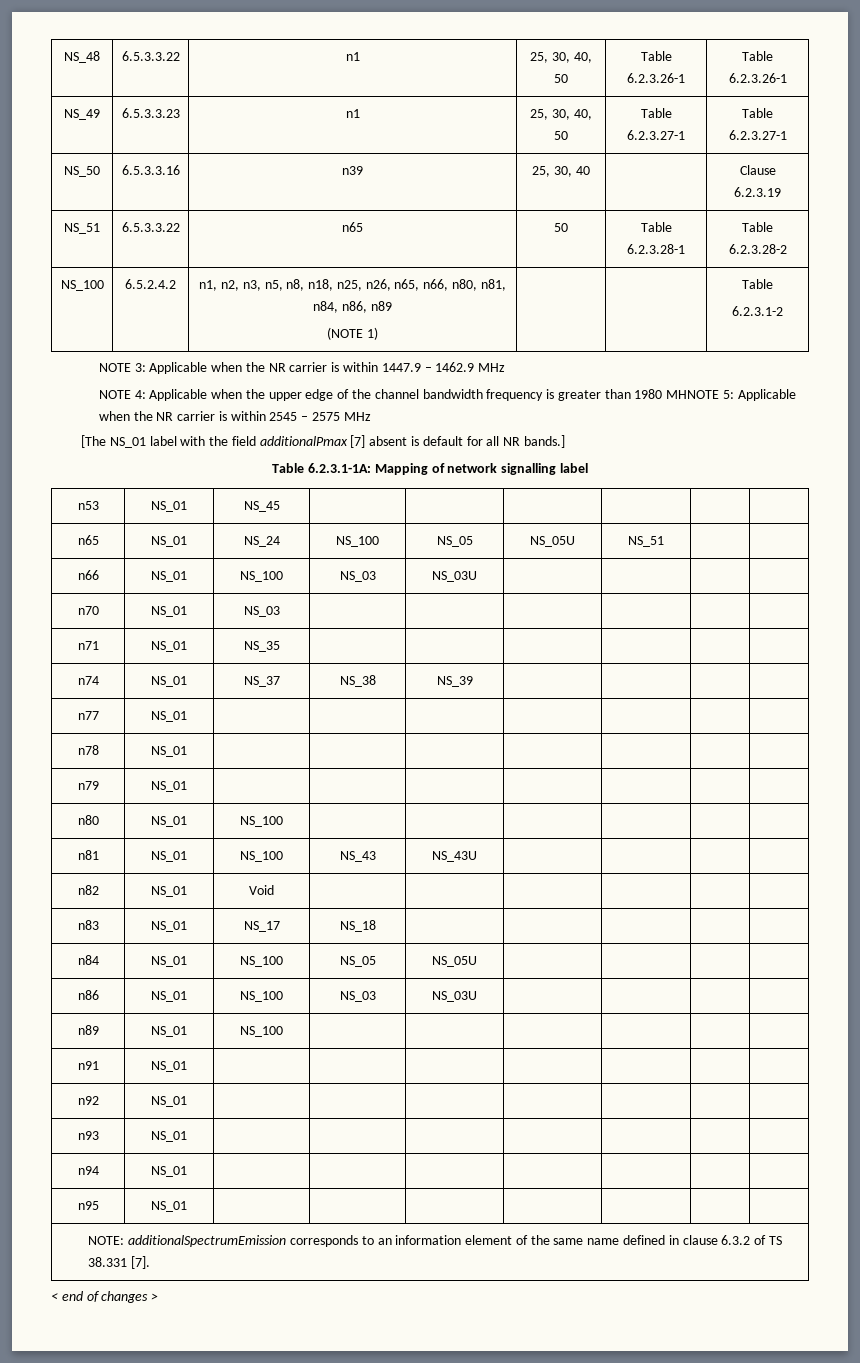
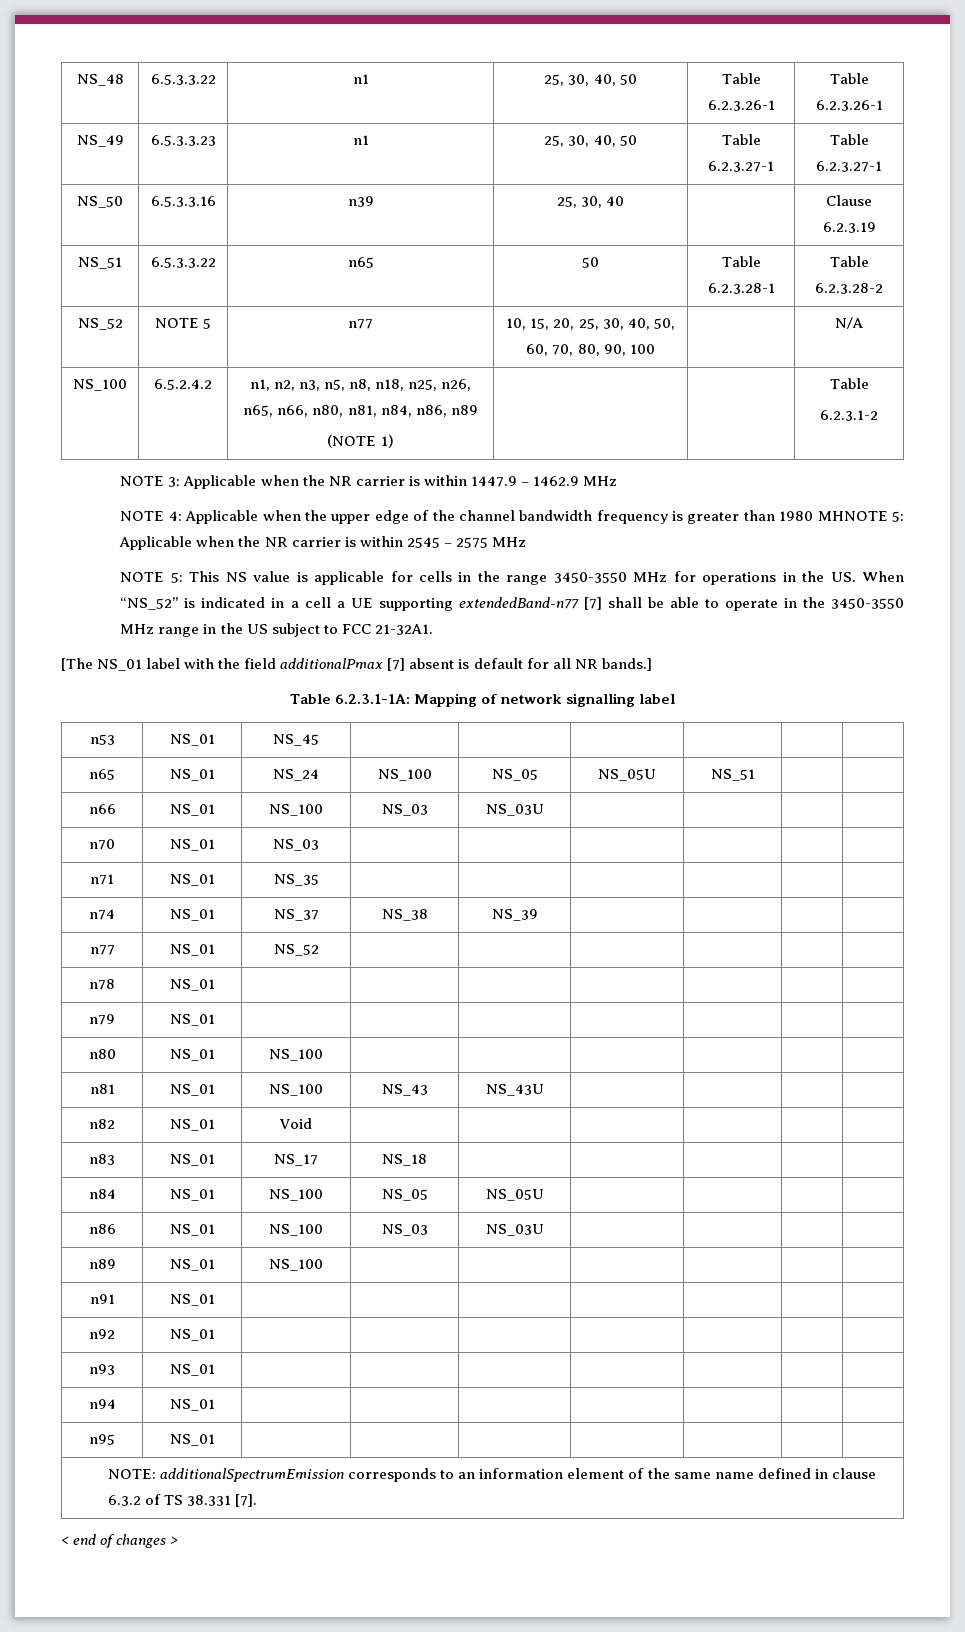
(787, 249) none -> [77,318,123,330] [154,318,212,329] [348,319,373,329] [506,318,675,330] [526,344,655,356] [835,317,863,329] // NS_52 | NOTE 5 | n77 | 10, 15, 20, 25, 30, 40, 50, 60, 70, 80, 90, 100 | | N/A
(371, 416) none -> [120,571,904,585] [120,597,905,611] [120,623,433,637] // NOTE 5: This NS value is applicable for cells in the range 3450-3550 MHz for operations in the US. When “NS_52” is indicated in a cell a UE supporting extendedBand-n77 [7] shall be able to operate in the 3450-3550 MHz range in the US subject to FCC 21-32A1.
(187, 716) none -> [273,944,319,956] NS_52

